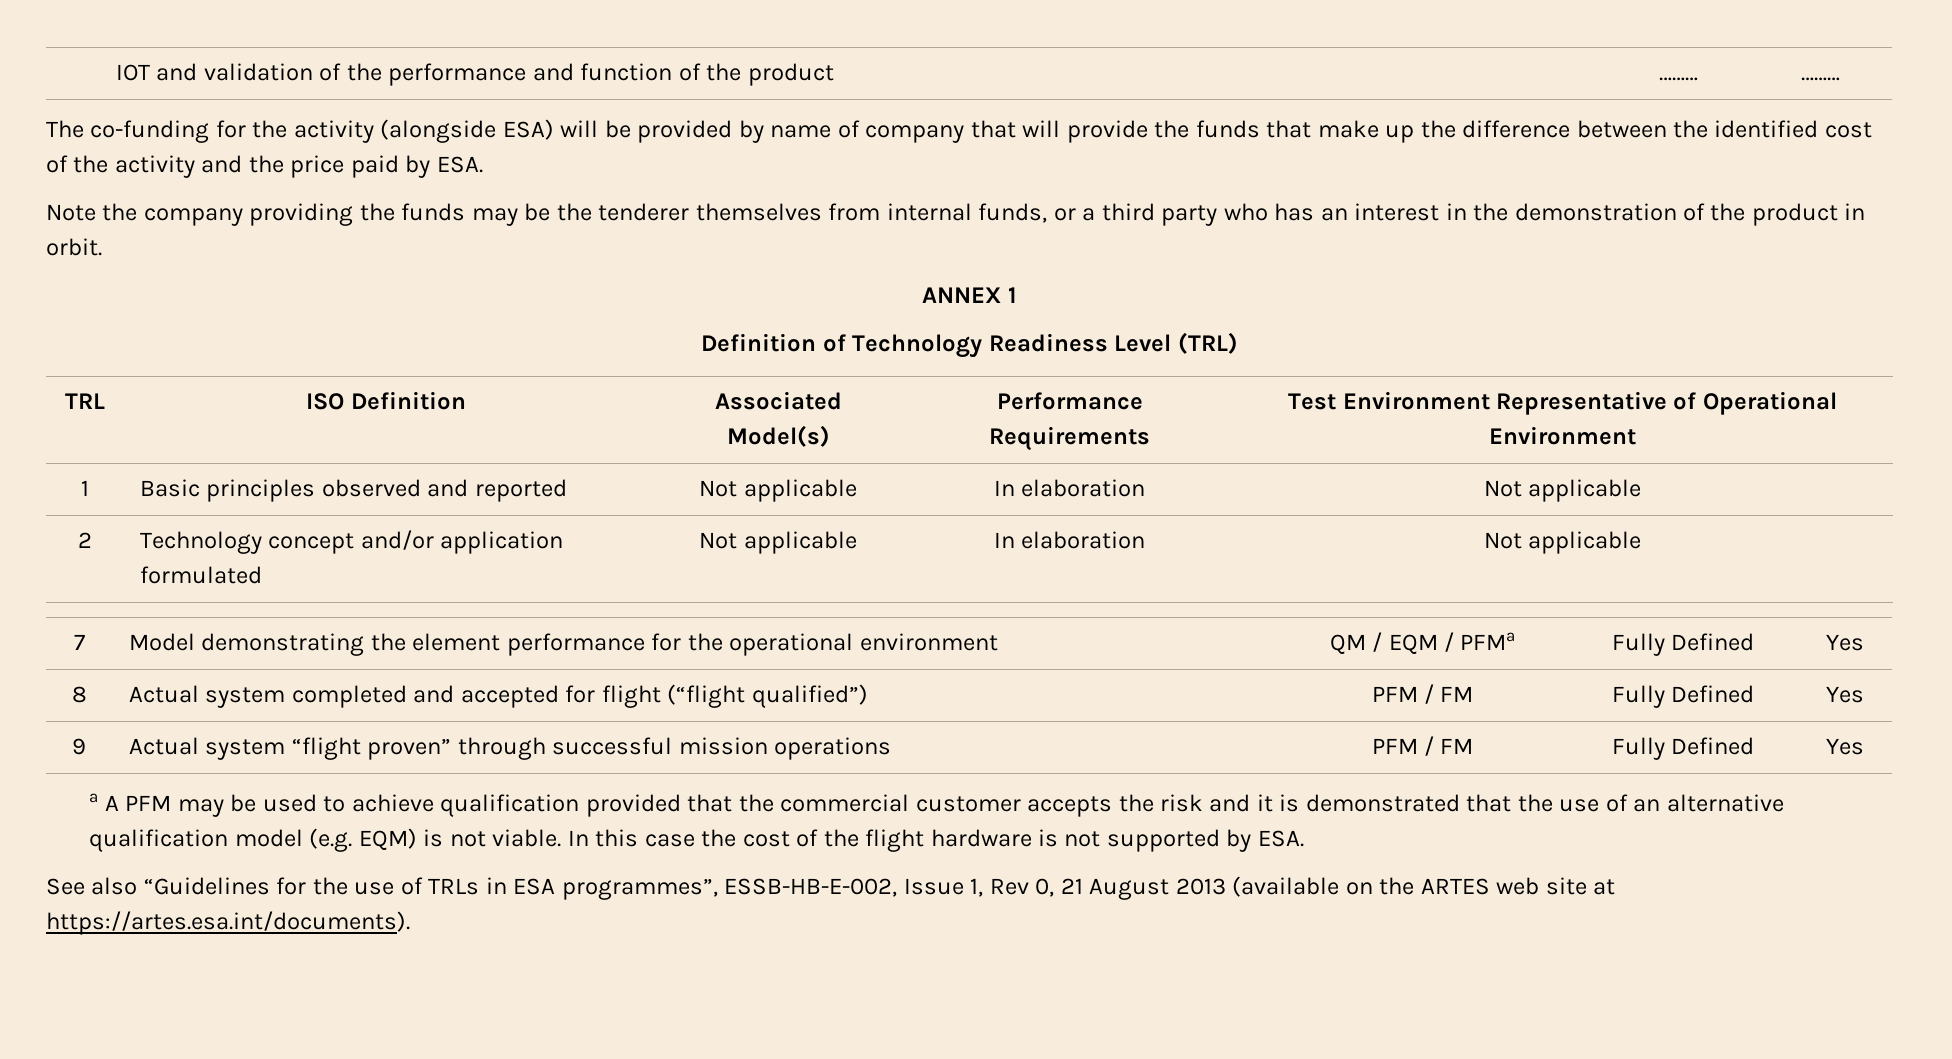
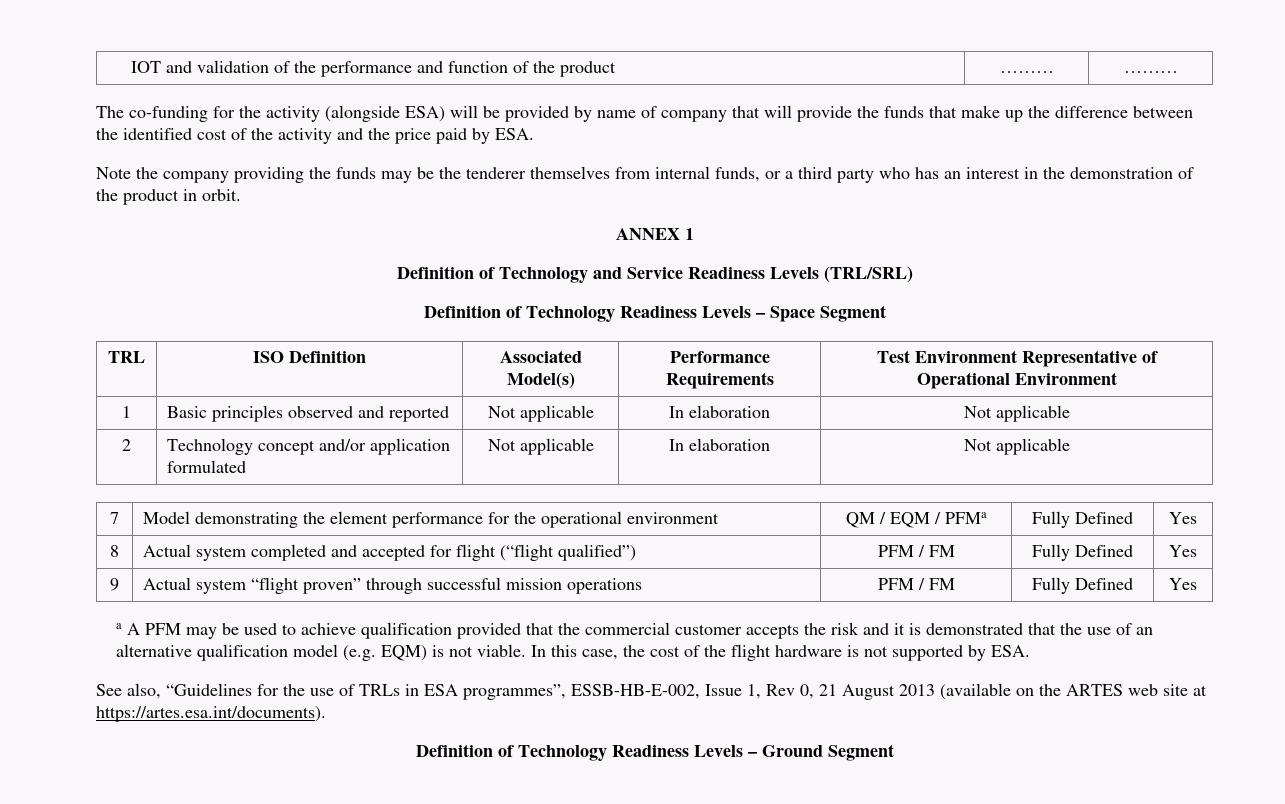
[988,332,1238,354] Readiness Level (TRL) -> [592,266,913,283] [423,305,886,322] and Service Readiness Levels (TRL/SRL) // Definition of Technology Readiness Levels – Space Segment
[644,834,695,847] case -> [581,649,618,660] case,
[91,877,138,895] also -> [127,683,161,699] also,
(410, 923) none -> [415,744,894,761] // Definition of Technology Readiness Levels – Ground Segment

